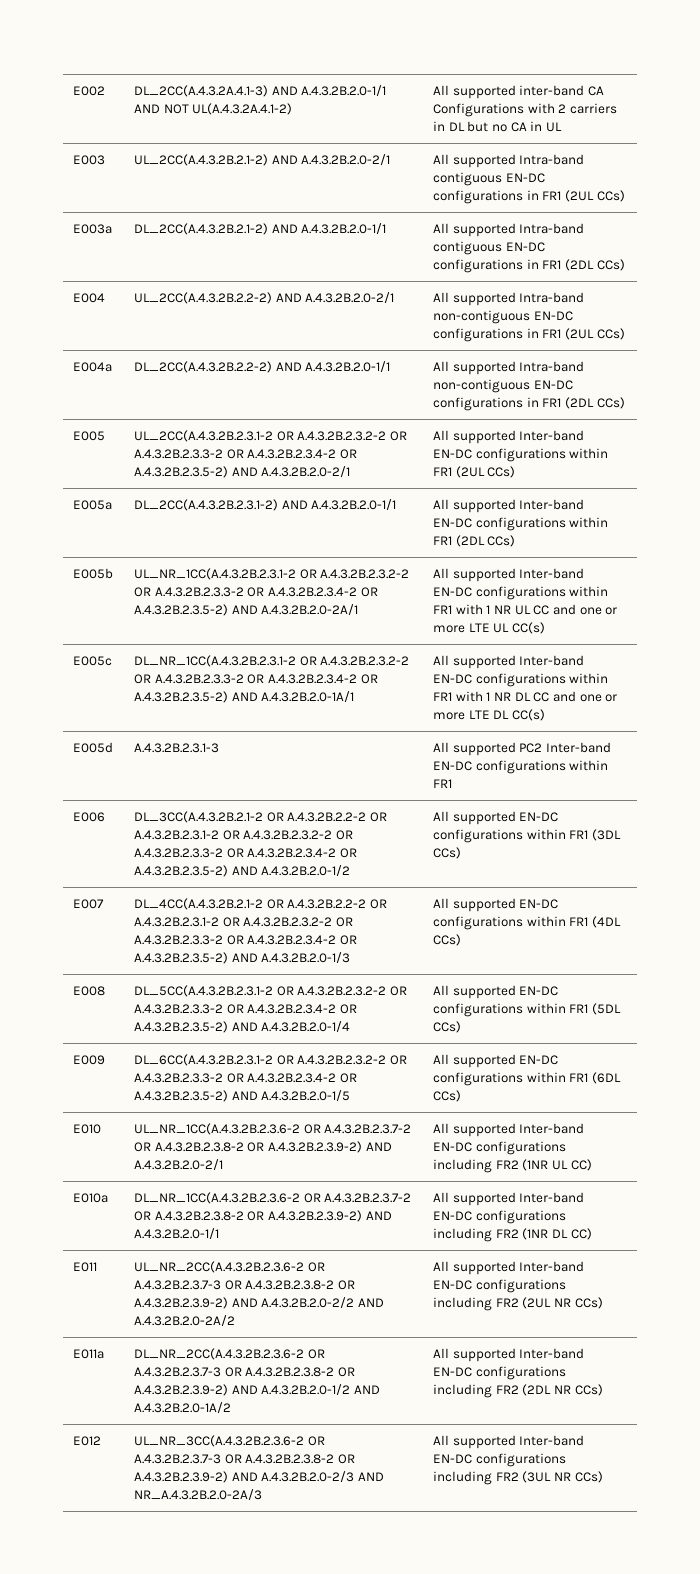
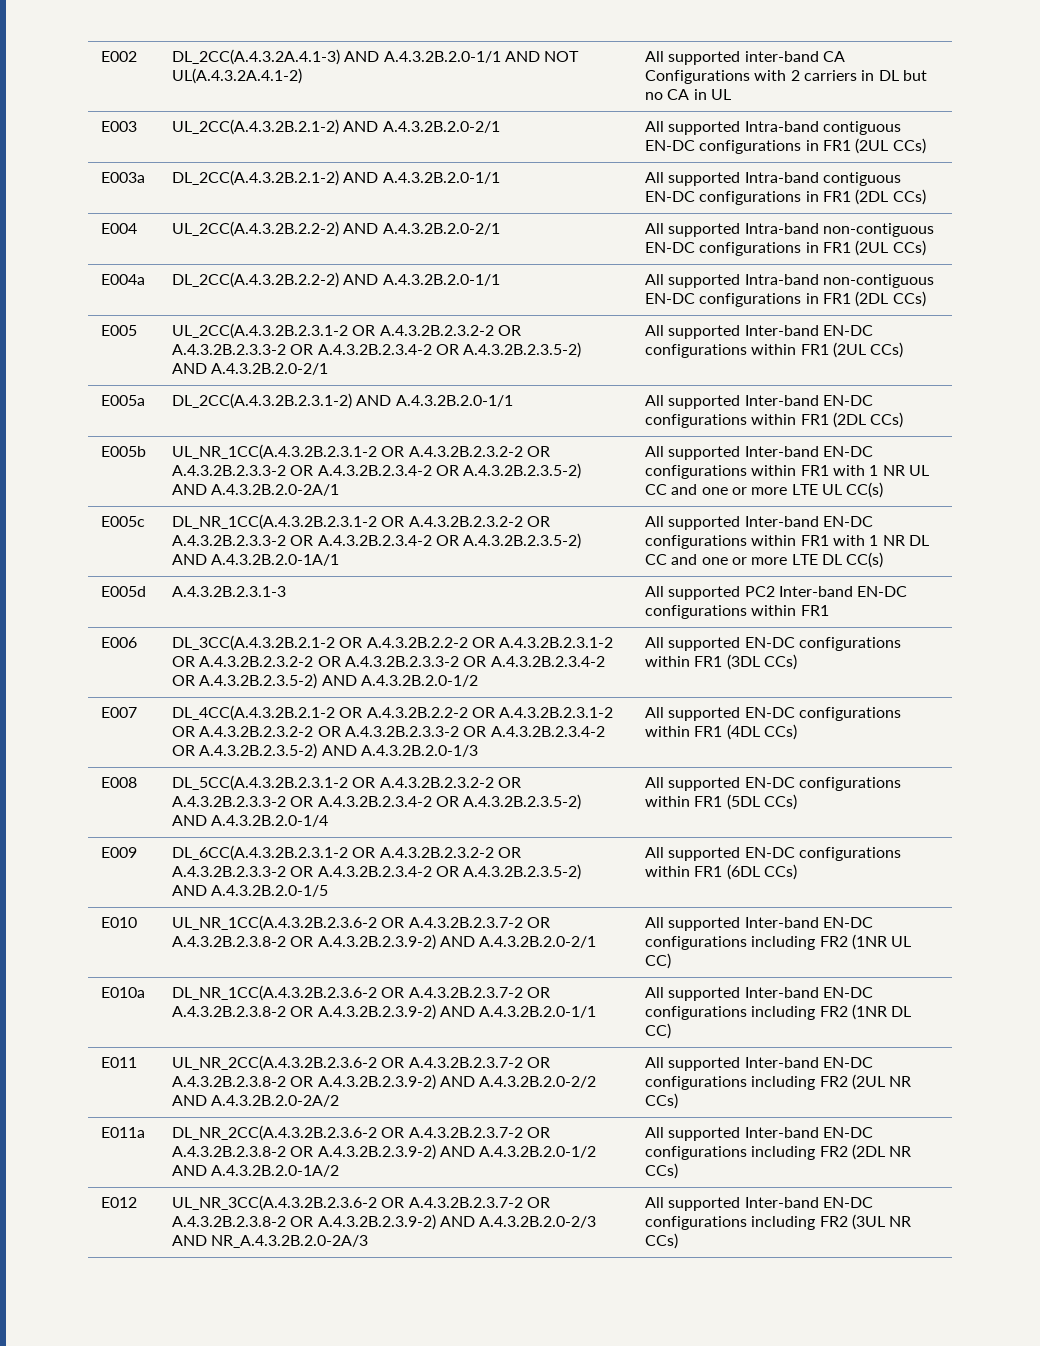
[134,1280,222,1290] A.4.3.2B.2.3.7-3 -> [408,1057,523,1068] A.4.3.2B.2.3.7-2
[134,1367,222,1377] A.4.3.2B.2.3.7-3 -> [408,1127,523,1138] A.4.3.2B.2.3.7-2
[134,1454,222,1464] A.4.3.2B.2.3.7-3 -> [408,1197,523,1208] A.4.3.2B.2.3.7-2

